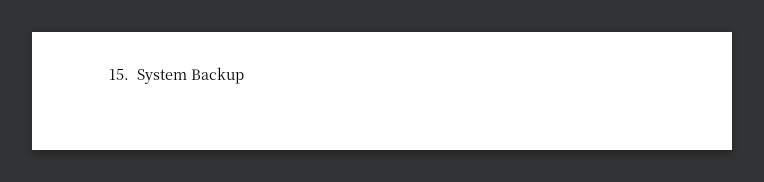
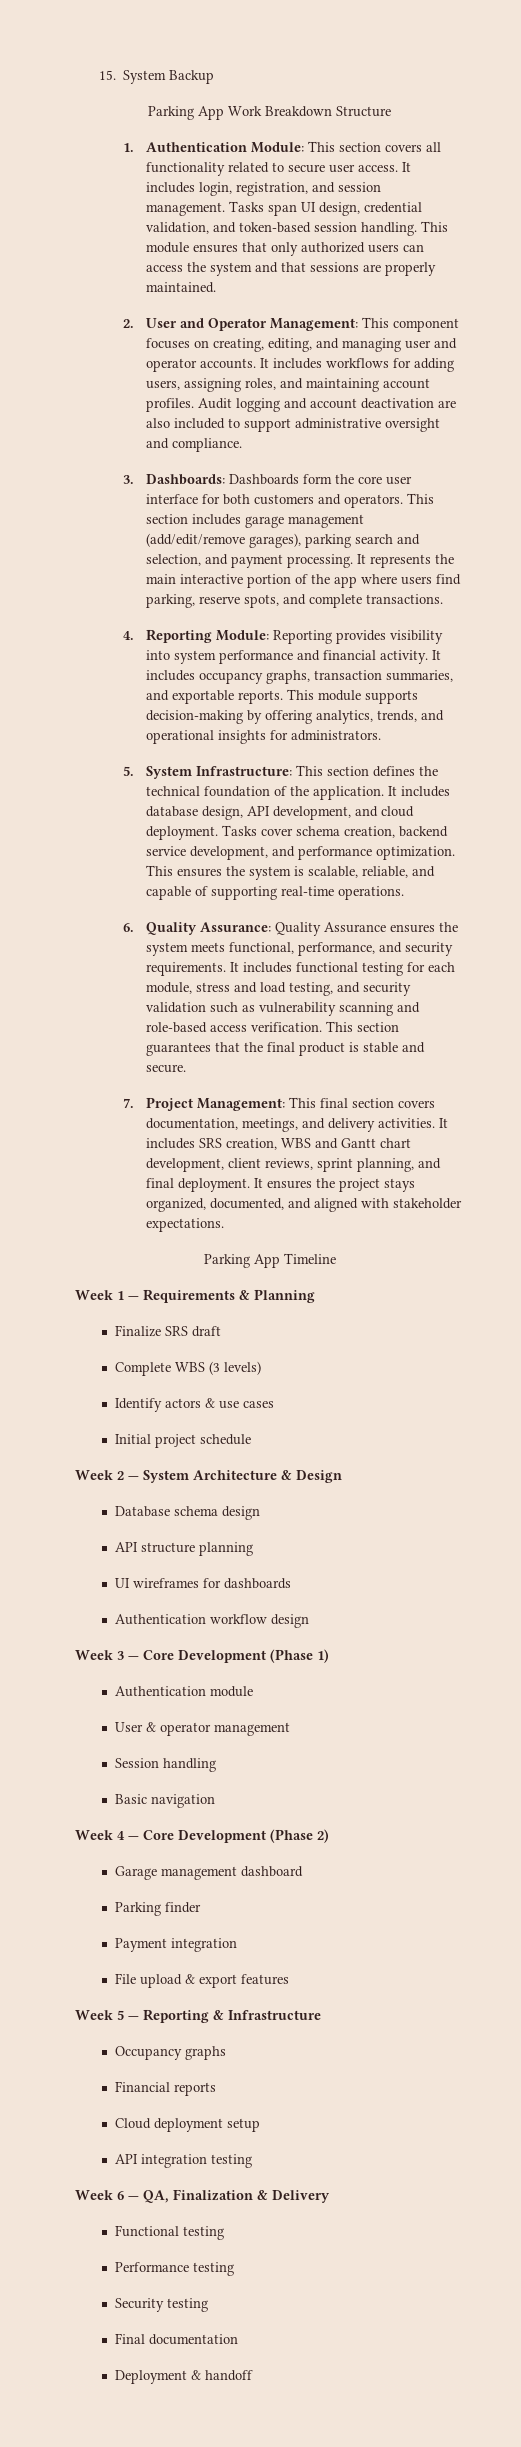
(244, 75) none -> [148,106,391,120] [122,141,442,153] [146,162,412,176] [146,182,382,196] [146,201,423,216] [146,221,449,236] [146,242,425,256] [146,262,437,276] [146,282,217,293] [122,317,460,332] [146,338,458,352] [146,358,455,372] [146,378,431,392] [146,398,457,412] [146,418,441,432] [146,438,243,452] [122,474,413,485] [146,493,435,508] [146,514,365,528] [146,533,421,548] [146,554,455,568] [146,574,462,588] [146,594,444,608] [122,629,444,644] [146,650,442,664] [146,670,454,684] [146,689,419,704] [146,710,445,724] [146,730,382,744] [122,765,439,779] [146,786,451,800] [146,806,415,820] [146,825,449,840] [146,846,456,860] [146,865,436,880] [146,886,405,900] [122,922,459,936] [146,942,454,956] [146,962,456,976] [146,982,412,996] [146,1002,421,1016] [146,1021,400,1033] [146,1042,426,1056] [146,1064,187,1073] [122,1097,436,1111] [146,1118,449,1132] [146,1138,412,1150] [146,1158,442,1172] [146,1178,416,1192] [146,1198,463,1212] [146,1218,225,1232] [203,1253,336,1268] [75,1289,315,1303] [114,1325,221,1337] [114,1361,261,1376] [114,1398,274,1412] [114,1434,251,1448] [75,1470,342,1483] [114,1506,260,1520] [114,1542,253,1556] [114,1578,291,1589] [114,1614,309,1628] [75,1649,329,1663] [114,1686,253,1697] [114,1722,290,1736] [114,1758,216,1772] [114,1794,215,1808] [75,1829,329,1843] [114,1866,303,1880] [114,1902,201,1916] [114,1938,237,1952] [114,1973,289,1988] [75,2009,321,2023] [114,2046,226,2060] [114,2081,216,2096] [114,2118,260,2132] [114,2154,252,2168] [75,2189,330,2203] [114,2225,224,2240] [114,2262,234,2276] [114,2298,208,2312] [114,2333,238,2345] [114,2370,253,2384] // Parking App Work Breakdown Structure // 1. Authentication Module: This section covers all functionality related to secure user access. It includes login, registration, and session management. Tasks span UI design, credential validation, and token-based session handling. This module ensures that only authorized users can access the system and that sessions are properly maintained. // 2. User and Operator Management: This component focuses on creating, editing, and managing user and operator accounts. It includes workflows for adding users, assigning roles, and maintaining account profiles. Audit logging and account deactivation are also included to support administrative oversight and compliance. // 3. Dashboards: Dashboards form the core user interface for both customers and operators. This section includes garage management (add/edit/remove garages), parking search and selection, and payment processing. It represents the main interactive portion of the app where users find parking, reserve spots, and complete transactions. // 4. Reporting Module: Reporting provides visibility into system performance and financial activity. It includes occupancy graphs, transaction summaries, and exportable reports. This module supports decision-making by offering analytics, trends, and operational insights for administrators. // 5. System Infrastructure: This section defines the technical foundation of the application. It includes database design, API development, and cloud deployment. Tasks cover schema creation, backend service development, and performance optimization. This ensures the system is scalable, reliable, and capable of supporting real-time operations. // 6. Quality Assurance: Quality Assurance ensures the system meets functional, performance, and security requirements. It includes functional testing for each module, stress and load testing, and security validation such as vulnerability scanning and role-based access verification. This section guarantees that the final product is stable and secure. // 7. Project Management: This final section covers documentation, meetings, and delivery activities. It includes SRS creation, WBS and Gantt chart development, client reviews, sprint planning, and final deployment. It ensures the project stays organized, documented, and aligned with stakeholder expectations. // Parking App Timeline // Week 1 — Requirements & Planning // Finalize SRS draft // Complete WBS (3 levels) // Identify actors & use cases // Initial project schedule // Week 2 — System Architecture & Design // Database schema design // API structure planning // UI wireframes for dashboards // Authentication workflow design // Week 3 — Core Development (Phase 1) // Authentication module // User & operator management // Session handling // Basic navigation // Week 4 — Core Development (Phase 2) // Garage management dashboard // Parking finder // Payment integration // File upload & export features // Week 5 — Reporting & Infrastructure // Occupancy graphs // Financial reports // Cloud deployment setup // API integration testing // Week 6 — QA, Finalization & Delivery // Functional testing // Performance testing // Security testing // Final documentation // Deployment & handoff

